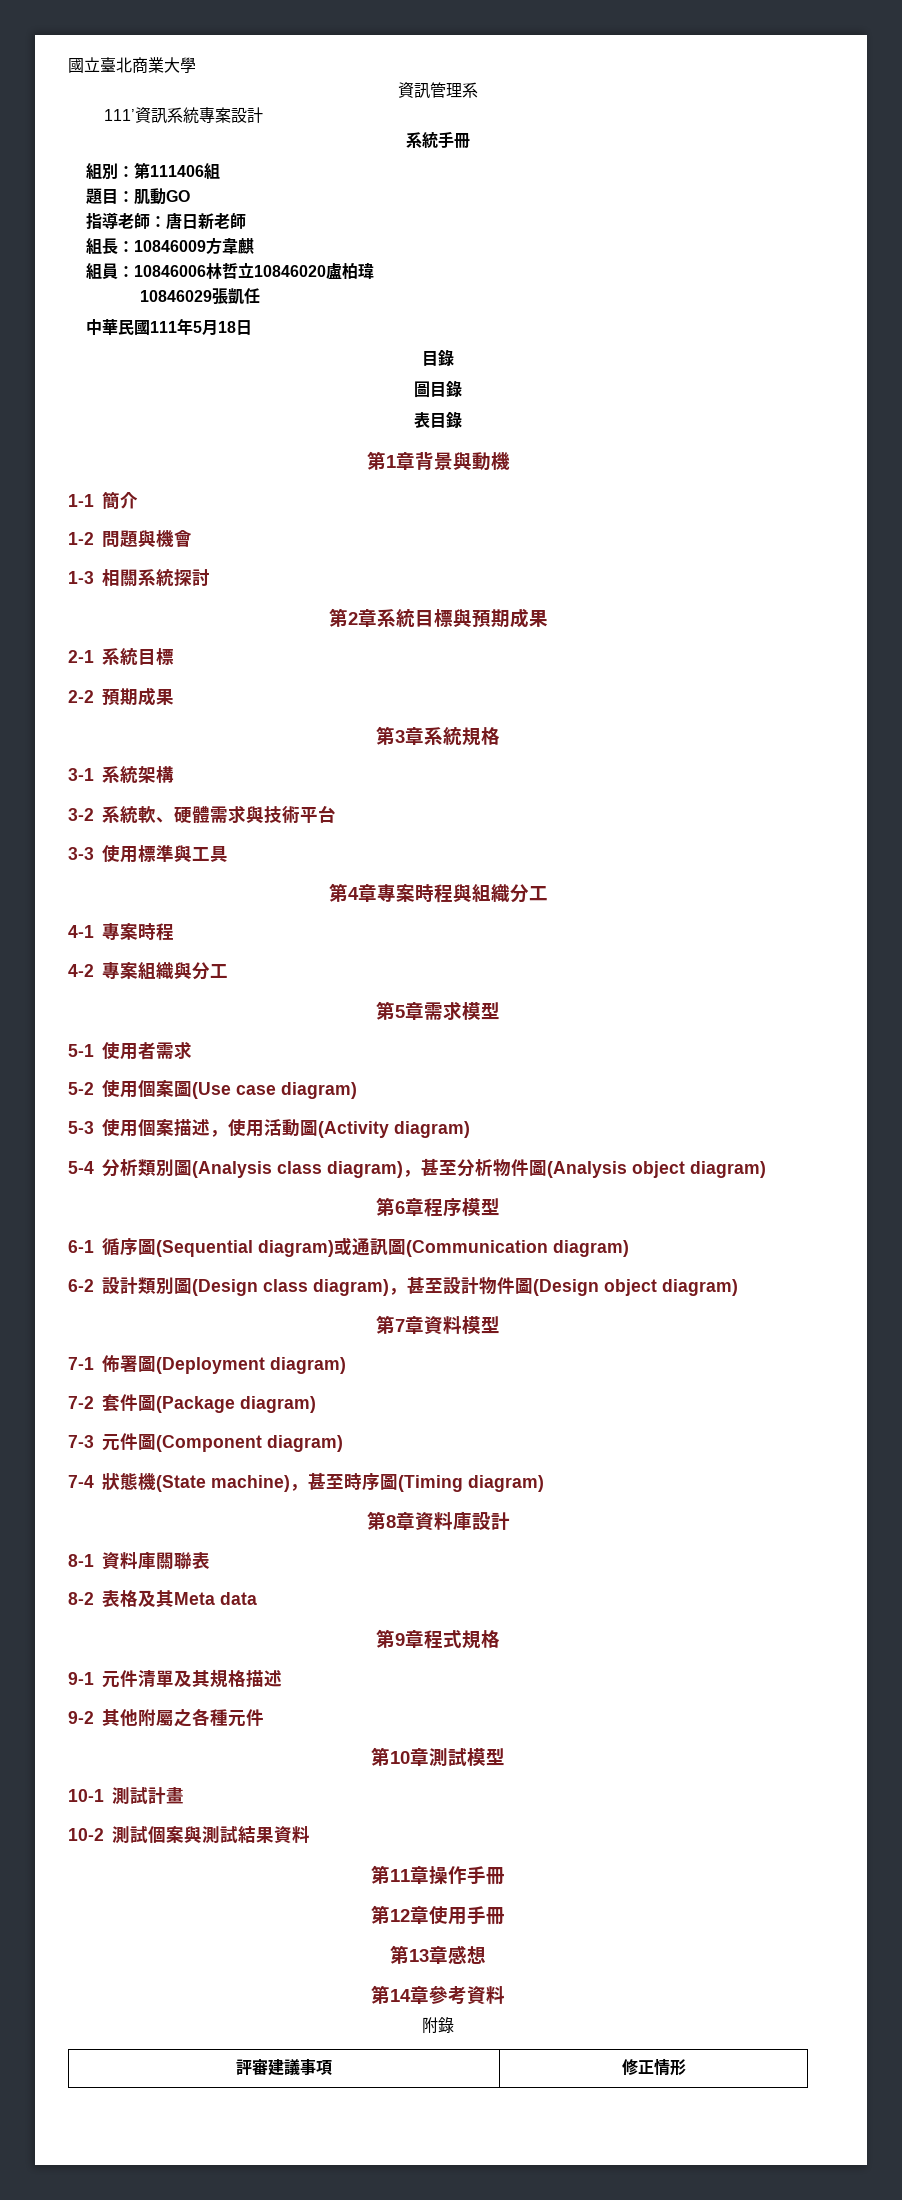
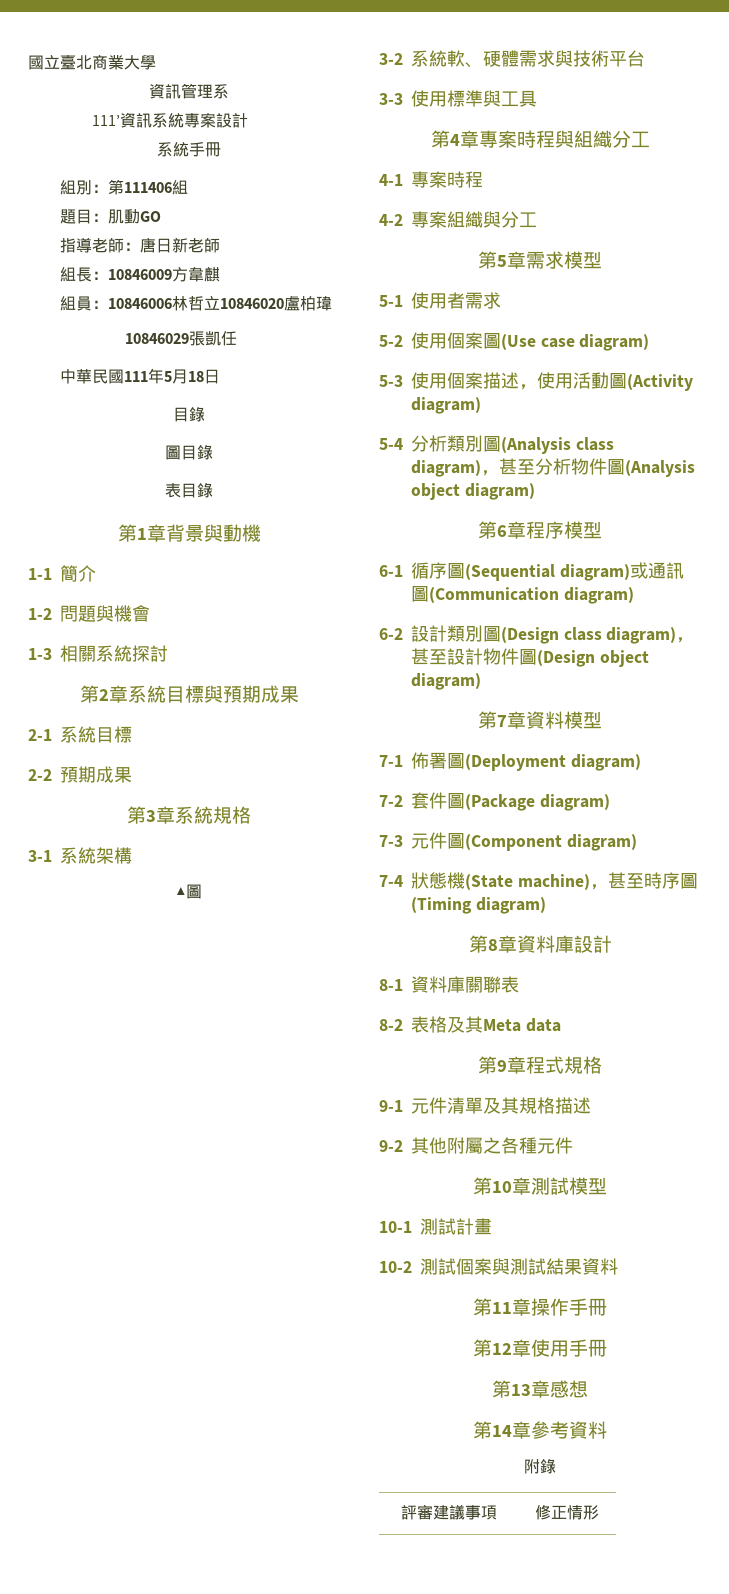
(174, 774) none -> [176,884,202,899] // ▲圖

